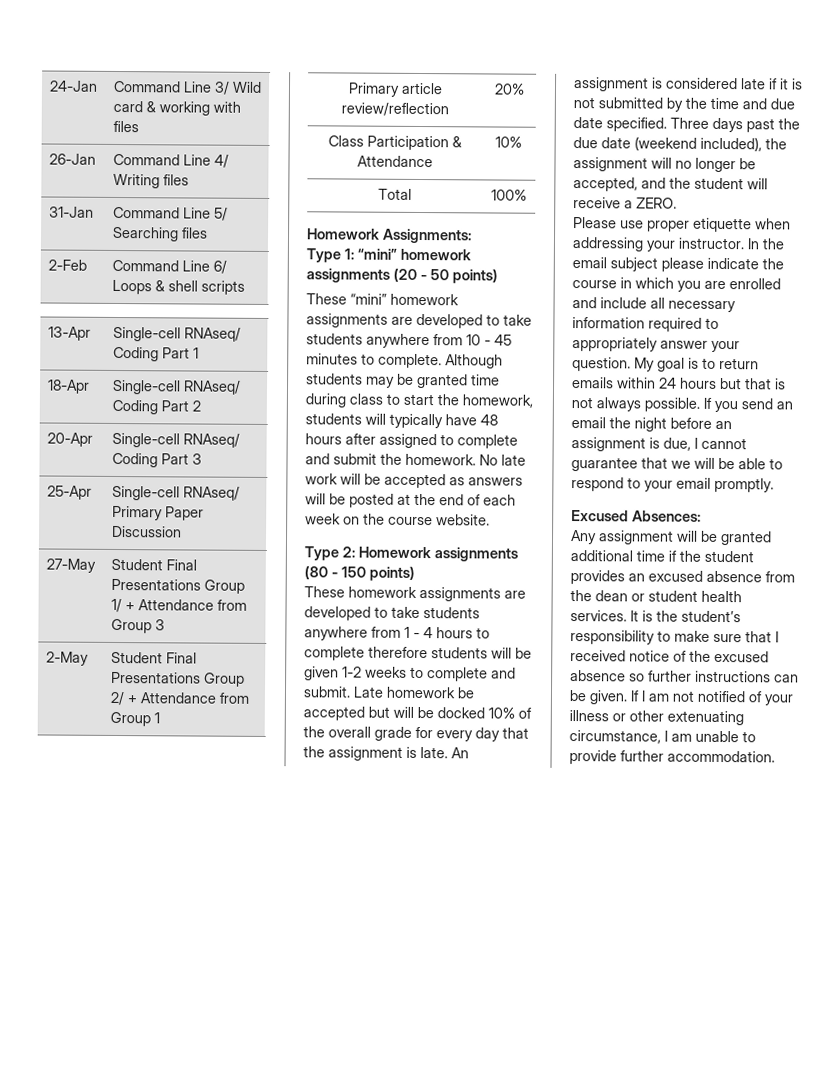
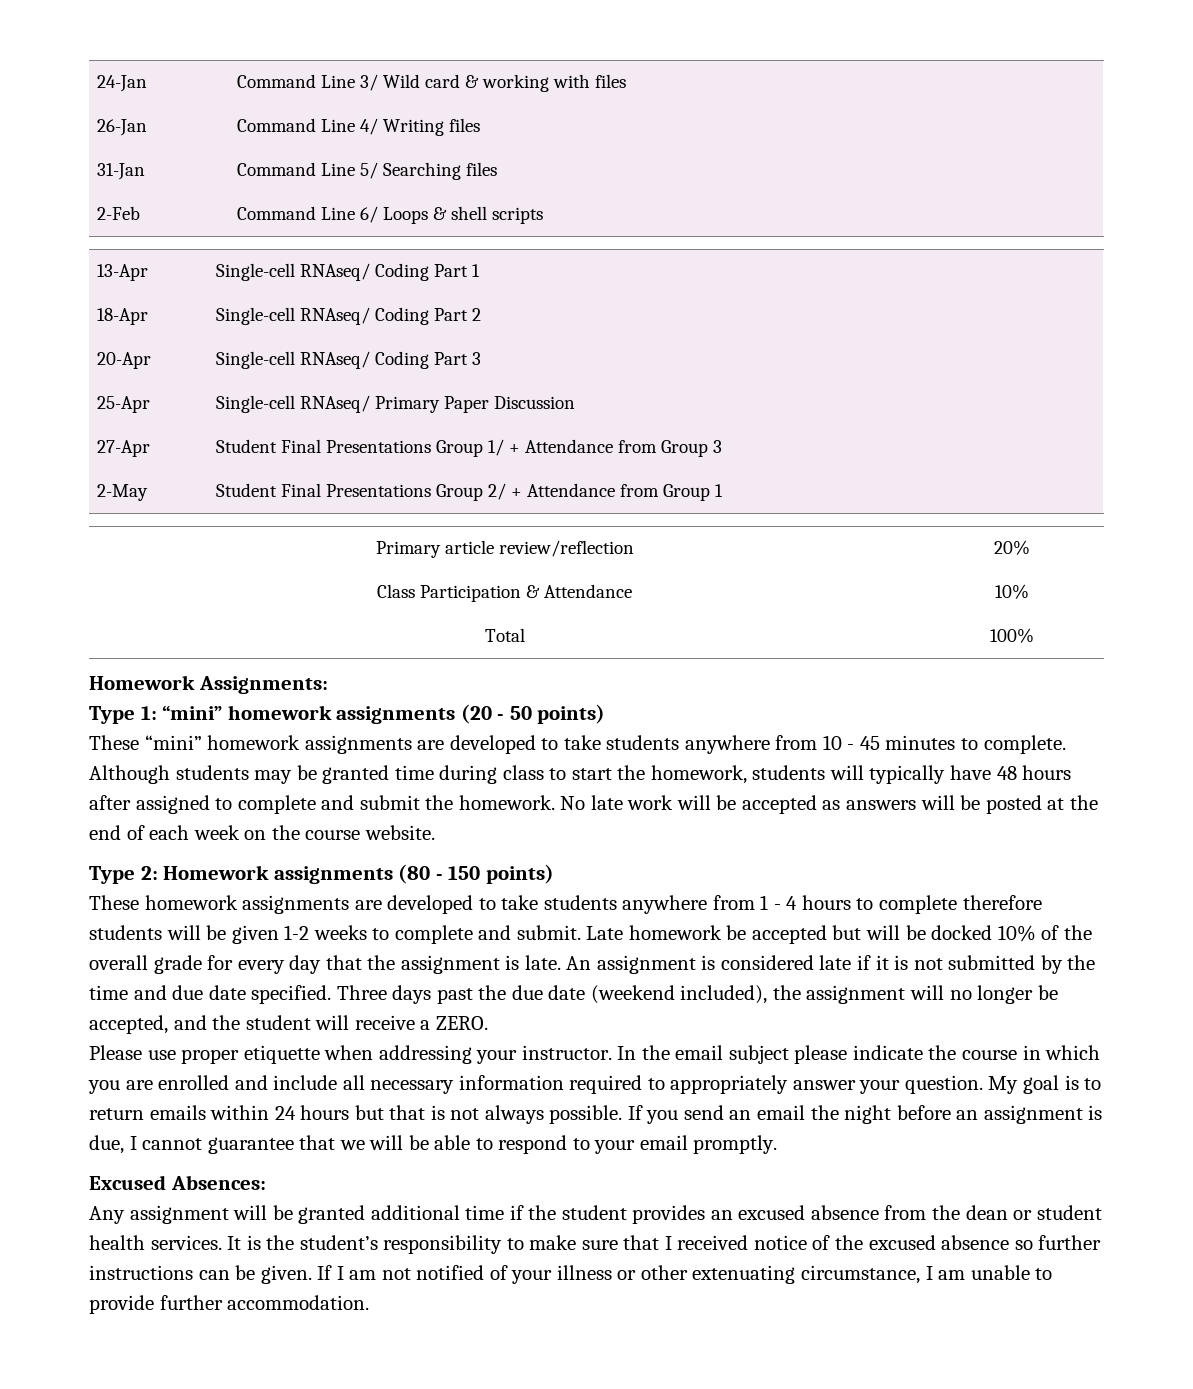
[46,558,97,573] 27-May -> [97,440,151,457] 27-Apr

